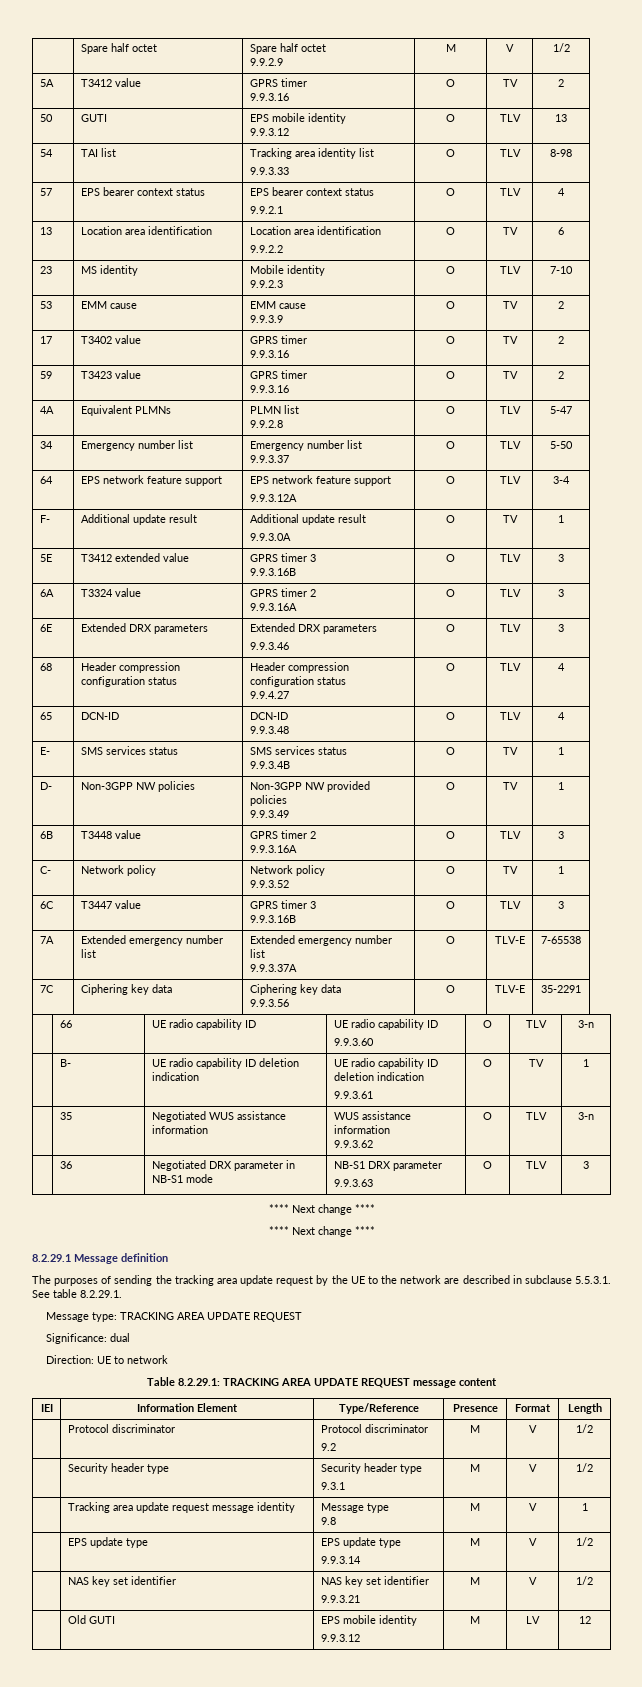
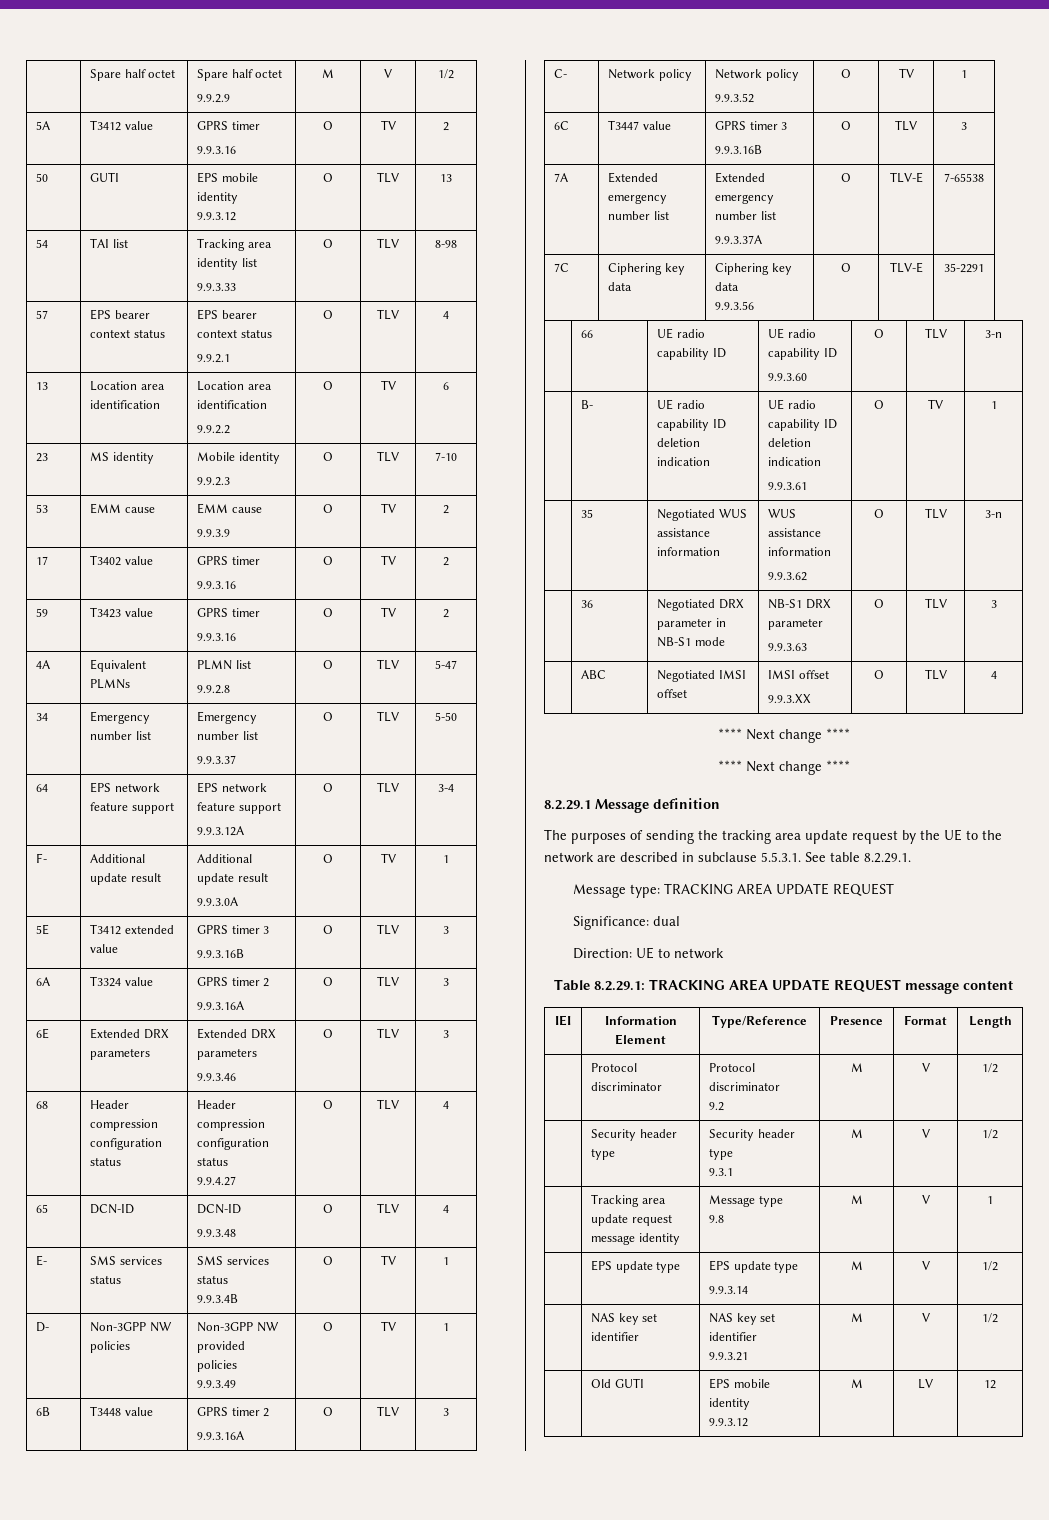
(589, 1165) none -> [581,670,607,679] [657,670,746,682] [657,689,688,698] [768,670,829,679] [768,694,812,703] [874,670,884,679] [924,669,947,680] [990,671,997,679] // | ABC | Negotiated IMSI offset | IMSI offset // 9.9.3.XX | O | TLV | 4

